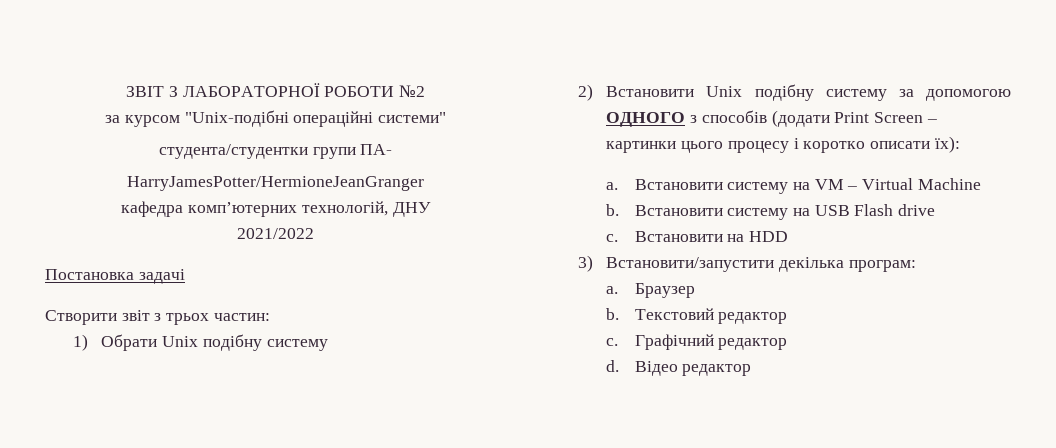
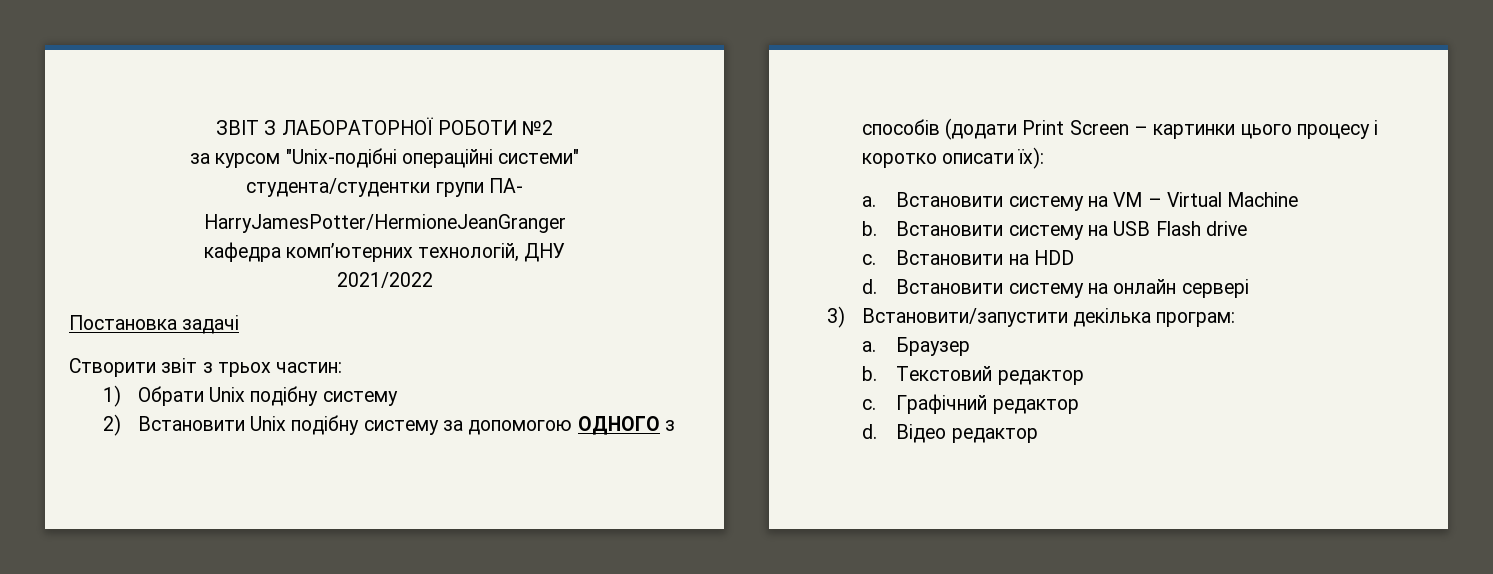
(788, 236) none -> [861,279,1249,298] // d. Встановити систему на онлайн сервері

